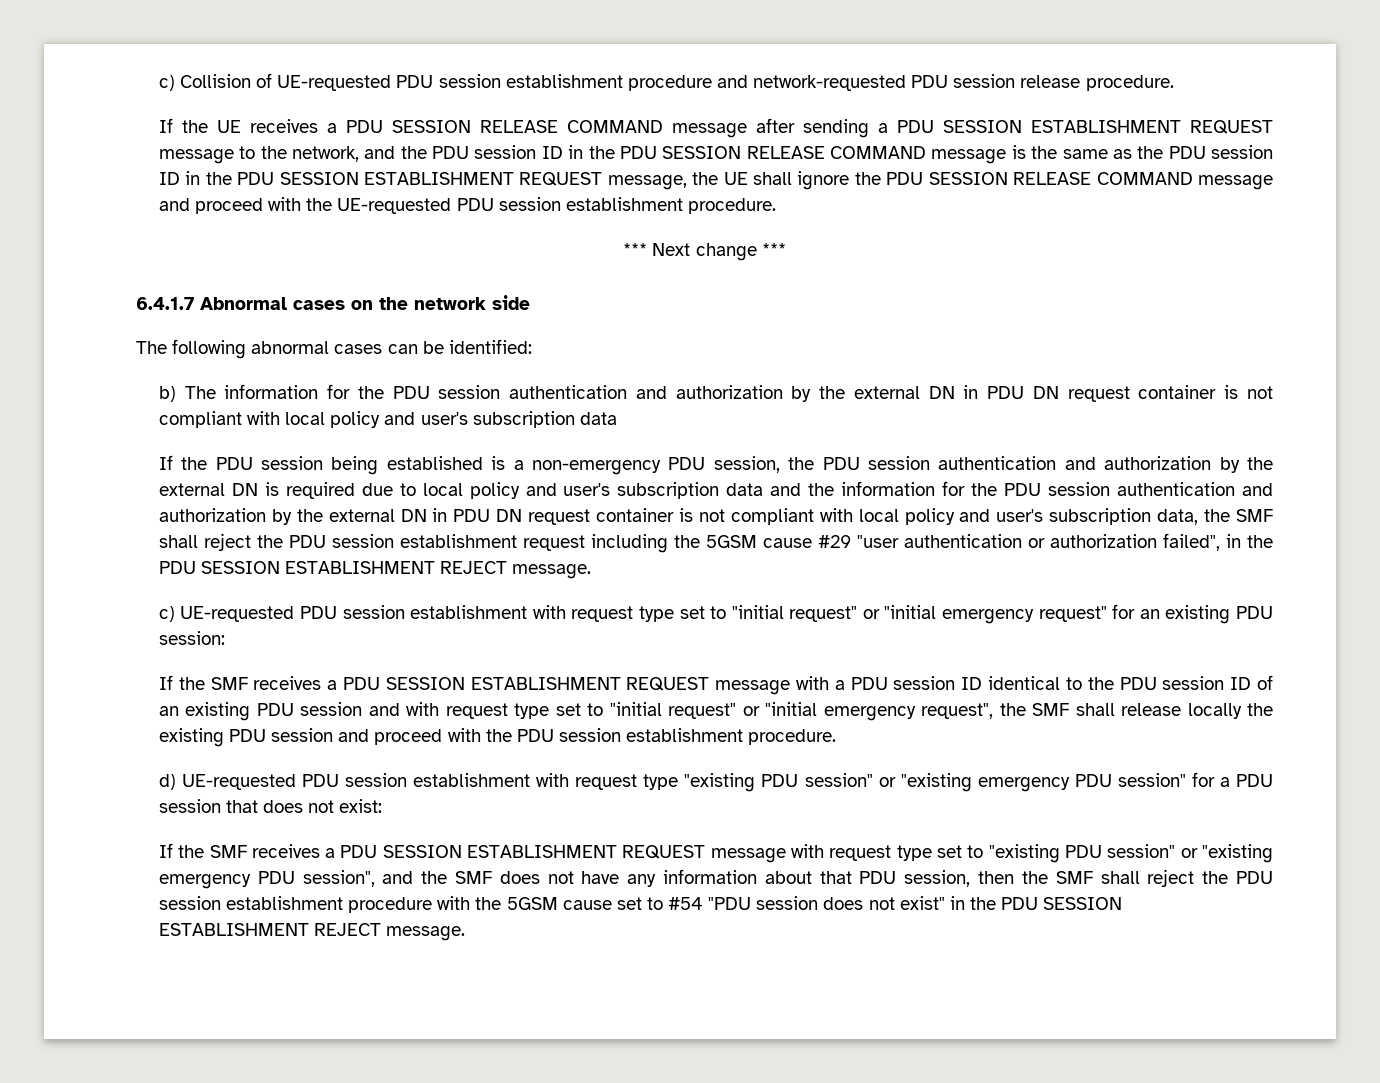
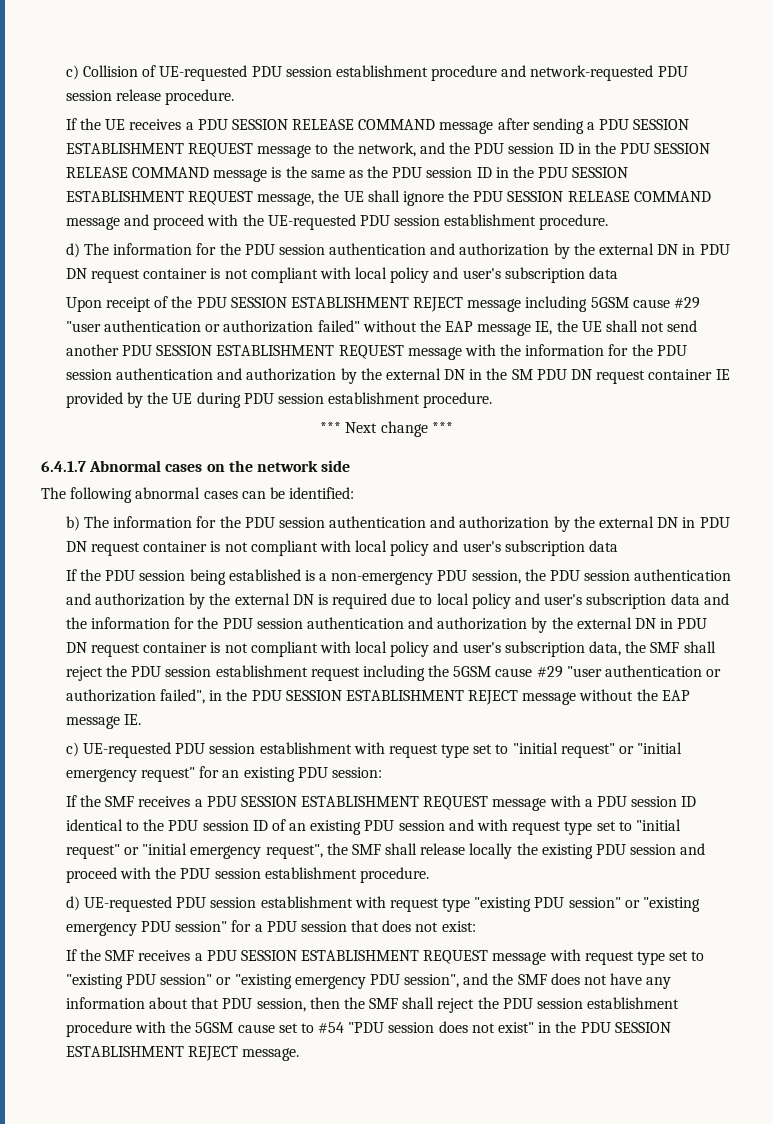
(776, 206) none -> [65,243,730,259] [65,267,619,283] [65,296,701,312] [65,320,698,336] [65,344,687,360] [65,368,730,384] [65,392,493,408] // d) The information for the PDU session authentication and authorization by the external DN in PDU DN request container is not compliant with local policy and user's subscription data // Upon receipt of the PDU SESSION ESTABLISHMENT REJECT message including 5GSM cause #29 "user authentication or authorization failed" without the EAP message IE, the UE shall not send another PDU SESSION ESTABLISHMENT REQUEST message with the information for the PDU session authentication and authorization by the external DN in the SM PDU DN request container IE provided by the UE during PDU session establishment procedure.
[512,564,592,579] message. -> [522,689,690,705] [65,714,142,729] message without the EAP message IE.

